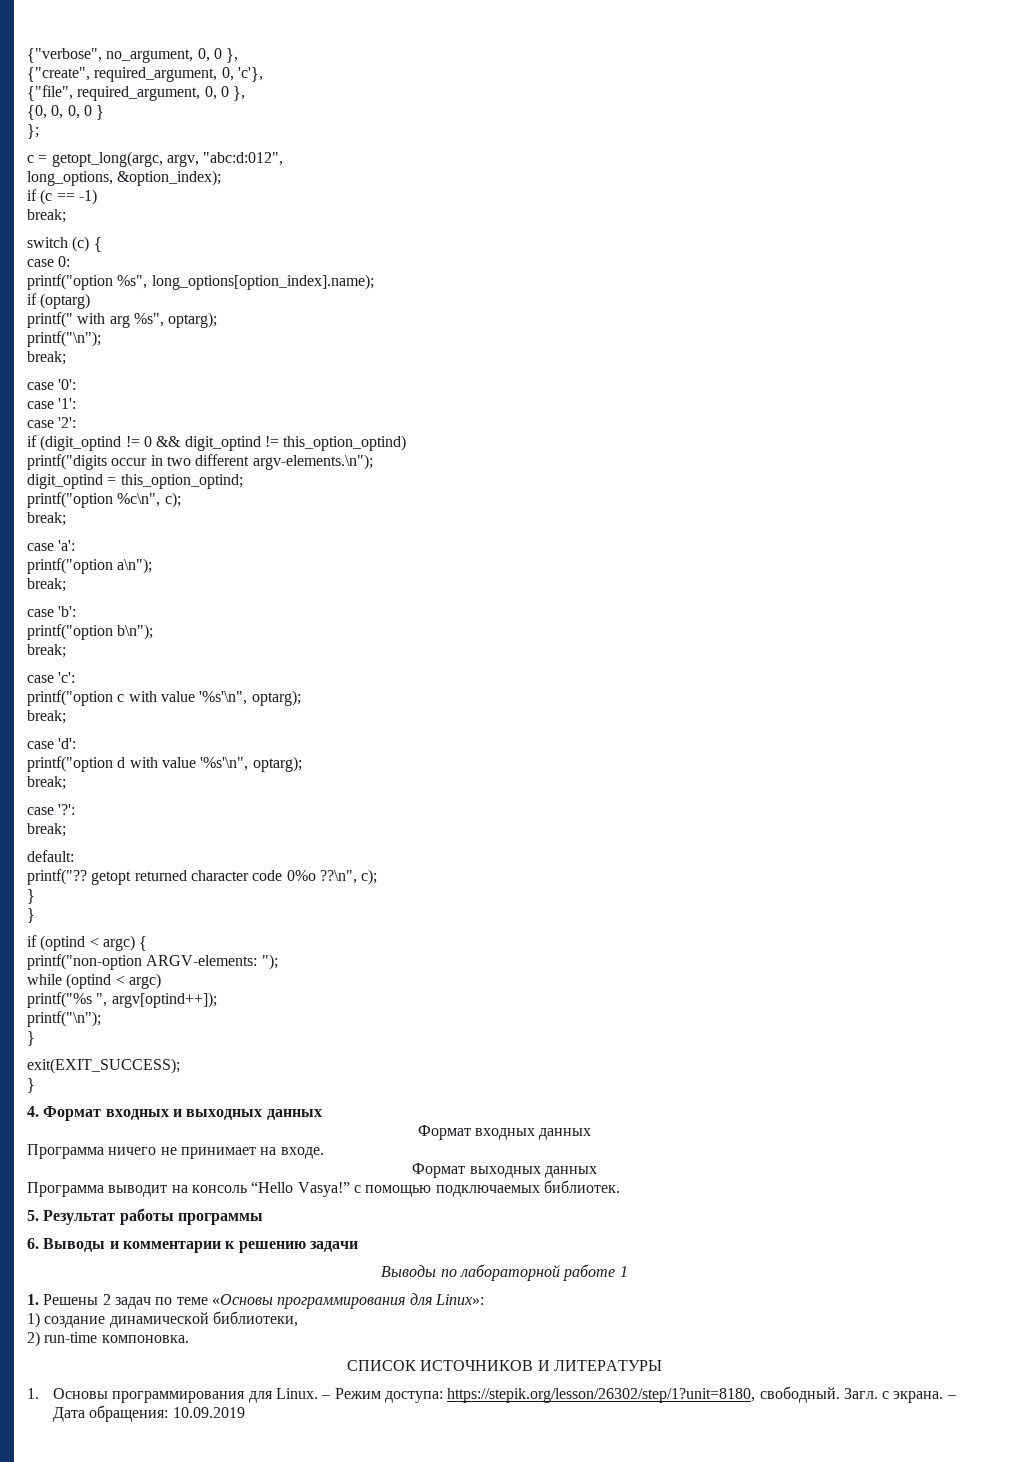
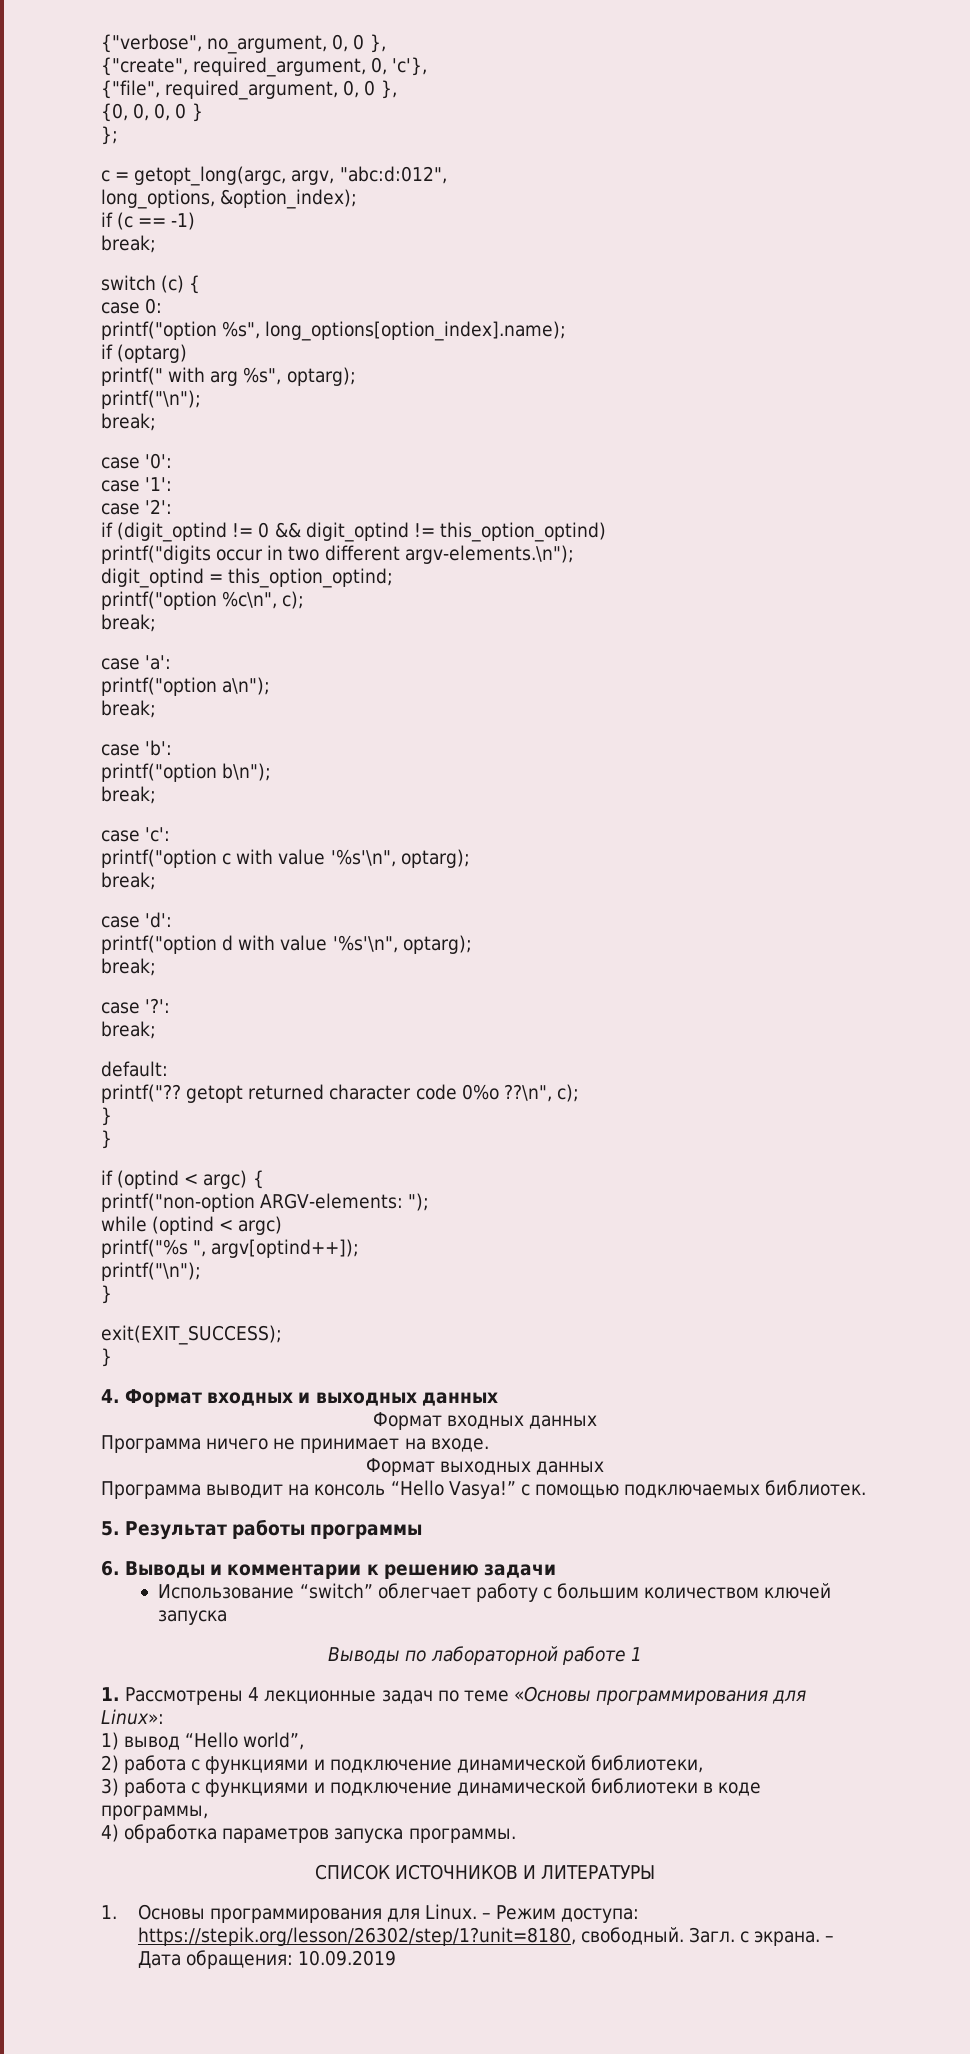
(358, 1246) none -> [158,1583,832,1602] [158,1610,228,1625] // Использование “switch” облегчает работу с большим количеством ключей запуска
[43,1294,111,1305] Решены 2 -> [125,1687,377,1705] Рассмотрены 4 лекционные
[44,1311,298,1328] [27,1331,189,1347] cоздание динамической библиотеки, // 2) run-time компоновка. -> [124,1732,305,1750] [101,1755,703,1774] [101,1778,762,1797] [101,1805,208,1820] [101,1824,516,1843] вывод “Hello world”, // 2) работа с функциями и подключение динамической библиотеки, // 3) работа с функциями и подключение динамической библиотеки в коде программы, // 4) обработка параметров запуска программы.

